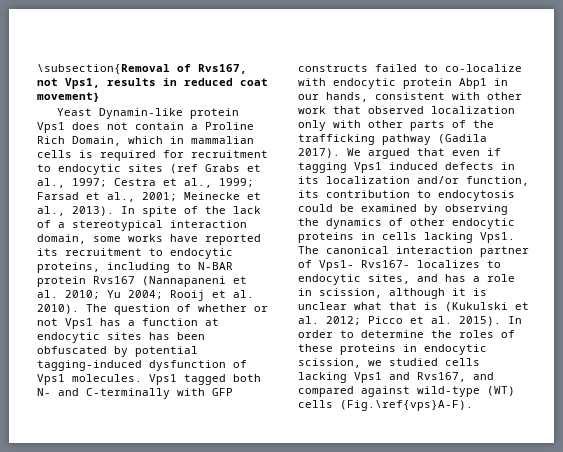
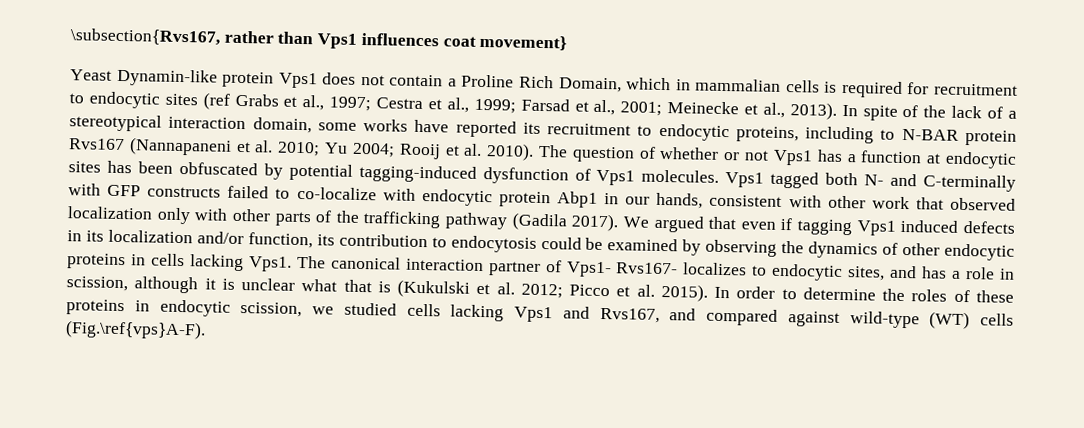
[37,64,247,74] [37,78,233,89] \subsection{Removal of Rvs167, not Vps1, results in reduced -> [70,28,439,49] \subsection{Rvs167, rather than Vps1 influences

